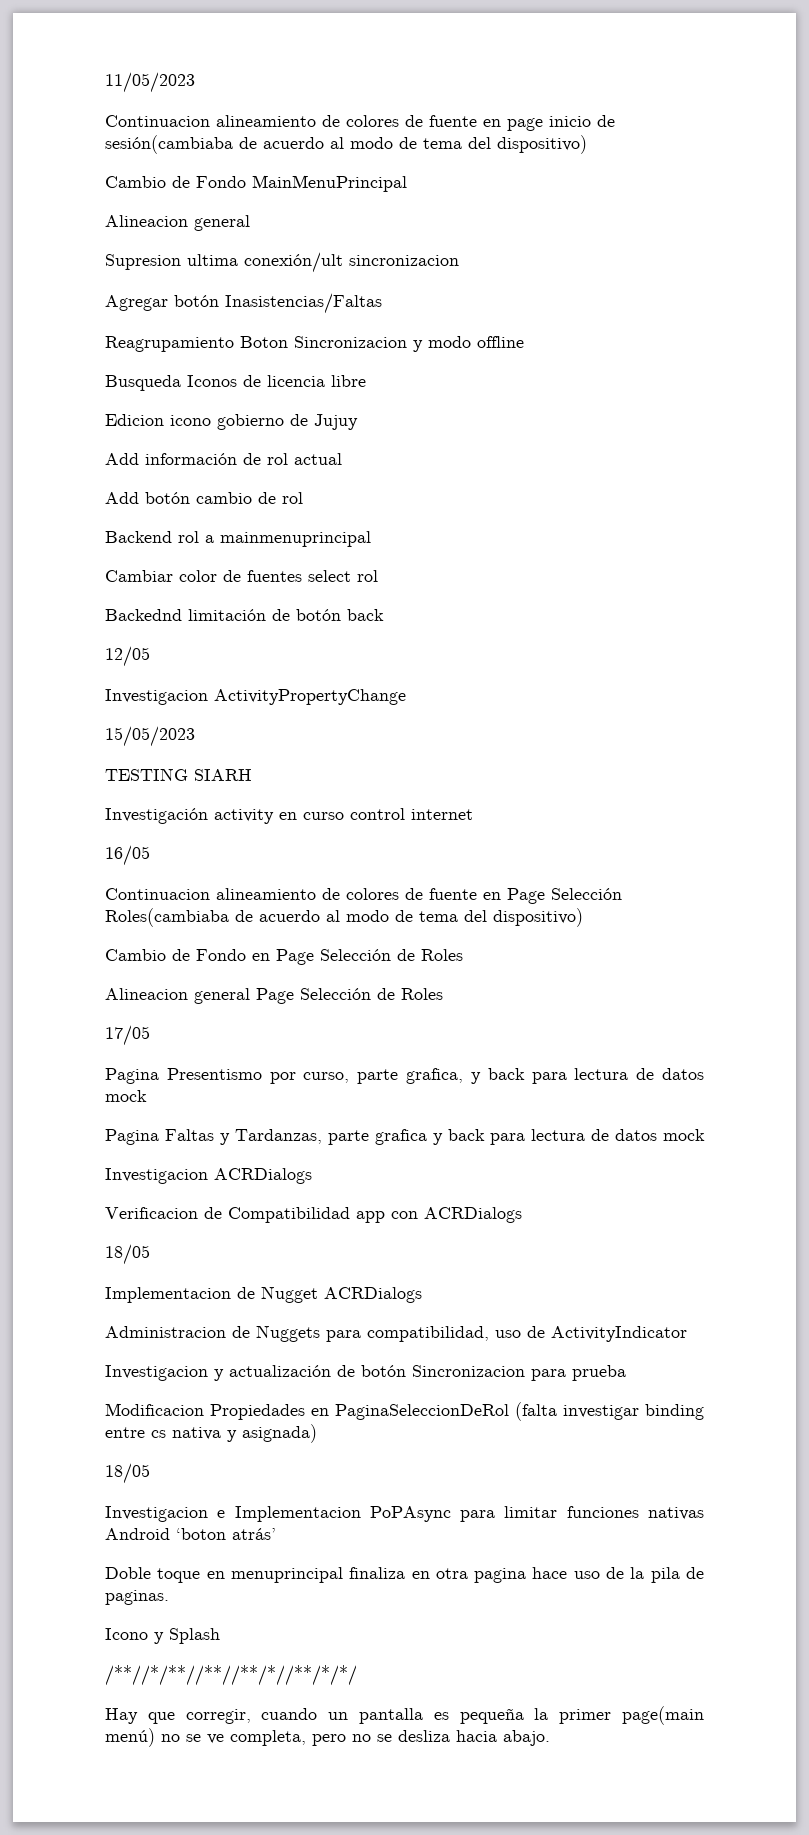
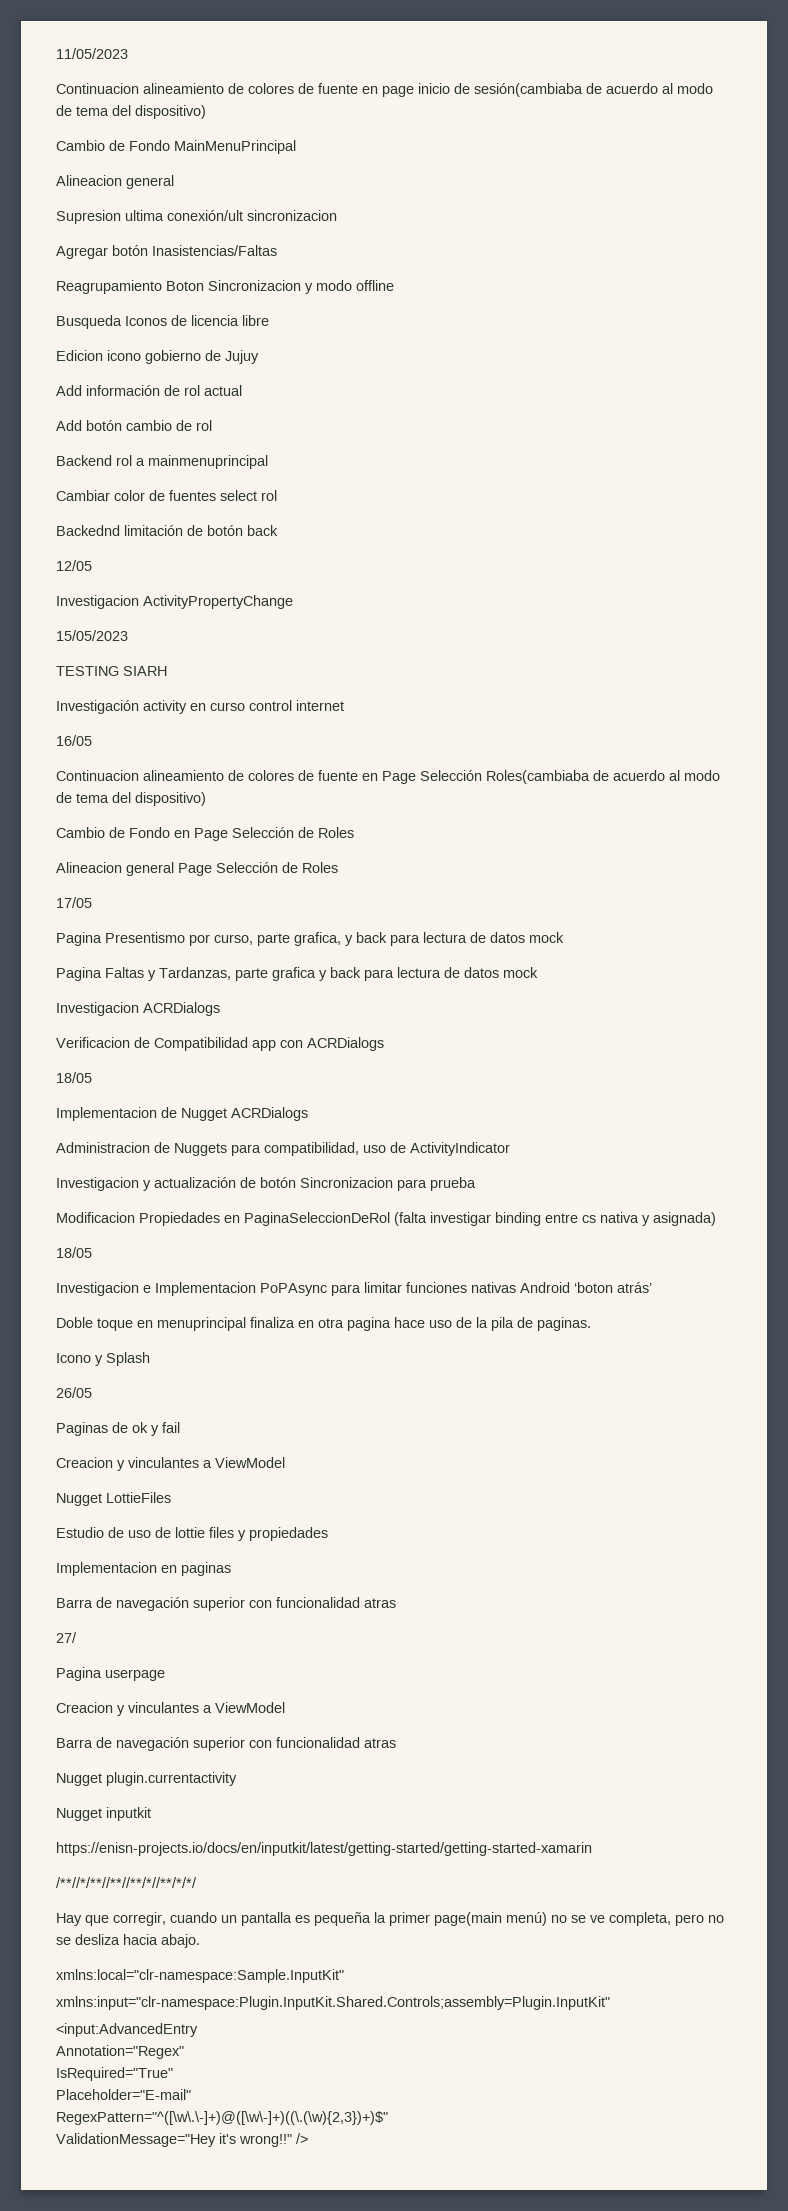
(220, 1636) none -> [56,1387,92,1398] [56,1422,180,1436] [56,1457,285,1471] [56,1492,171,1506] [56,1527,328,1541] [56,1562,231,1576] [56,1597,396,1611] [56,1632,77,1643] [56,1667,165,1681] [56,1702,285,1716] [56,1737,396,1751] [56,1772,237,1786] [56,1807,151,1821] [56,1842,592,1856] // 26/05 // Paginas de ok y fail // Creacion y vinculantes a ViewModel // Nugget LottieFiles // Estudio de uso de lottie files y propiedades // Implementacion en paginas // Barra de navegación superior con funcionalidad atras // 27/ // Pagina userpage // Creacion y vinculantes a ViewModel // Barra de navegación superior con funcionalidad atras // Nugget plugin.currentactivity // Nugget inputkit // https://enisn-projects.io/docs/en/inputkit/latest/getting-started/getting-started-xamarin
(550, 1738) none -> [56,1969,344,1983] [56,1996,610,2010] [56,2023,198,2037] [56,2045,184,2059] [56,2067,173,2081] [56,2089,191,2100] [56,2111,388,2125] [56,2133,308,2147] // xmlns:local="clr-namespace:Sample.InputKit" // xmlns:input="clr-namespace:Plugin.InputKit.Shared.Controls;assembly=Plugin.InputKit" // <input:AdvancedEntry // Annotation="Regex" // IsRequired="True" // Placeholder="E-mail" // RegexPattern="^([\w\.\-]+)@([\w\-]+)((\.(\w){2,3})+)$" // ValidationMessage="Hey it's wrong!!" />

